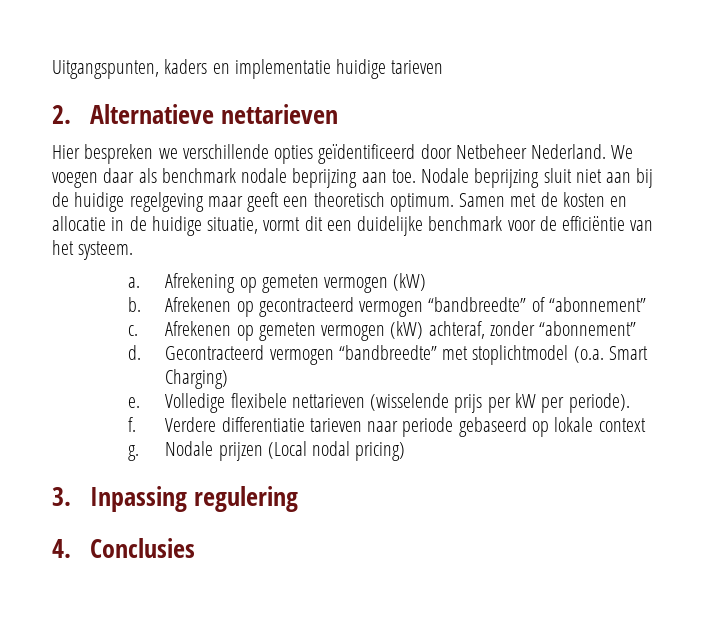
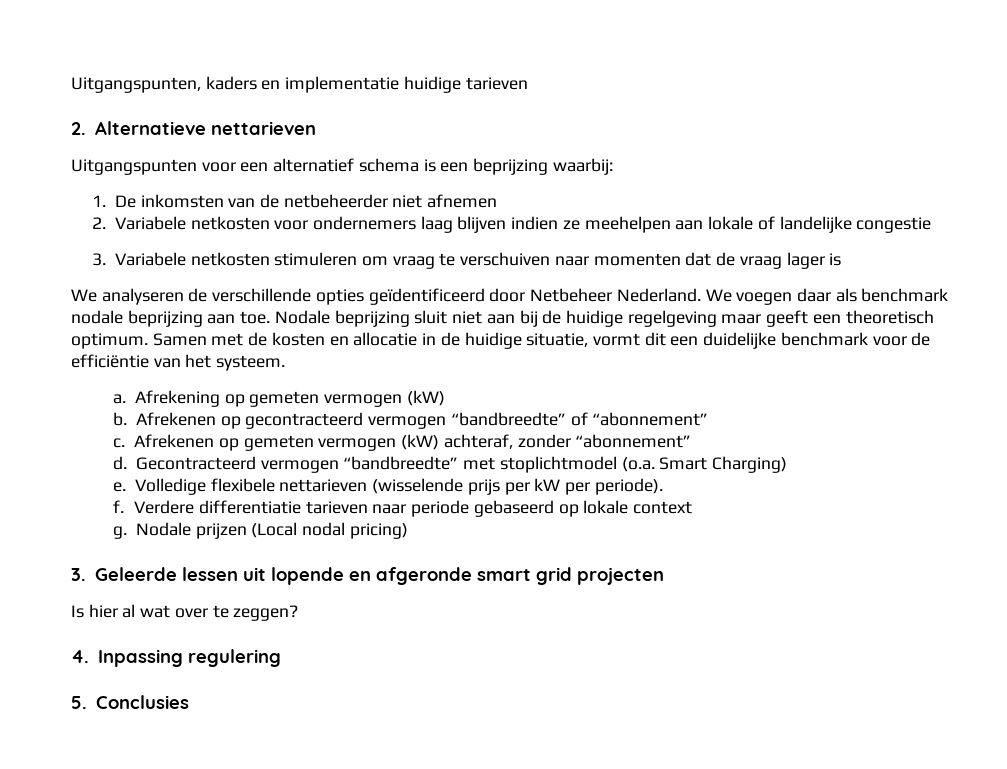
[52,144,178,164] Hier bespreken we -> [71,158,613,175] [92,194,498,208] [92,216,932,233] [92,252,842,269] [71,288,208,305] Uitgangspunten voor een alternatief schema is een beprijzing waarbij: // 1. De inkomsten van de netbeheerder niet afnemen // 2. Variabele netkosten voor ondernemers laag blijven indien ze meehelpen aan lokale of landelijke congestie // 3. Variabele netkosten stimuleren om vraag te verschuiven naar momenten dat de vraag lager is // We analyseren de
(71, 496) none -> [94,567,664,585] [71,604,299,621] [71,650,89,663] Geleerde lessen uit lopende en afgeronde smart grid projecten // Is hier al wat over te zeggen? // 4.
[52,539,71,558] 4. -> [71,696,87,709] 5.

